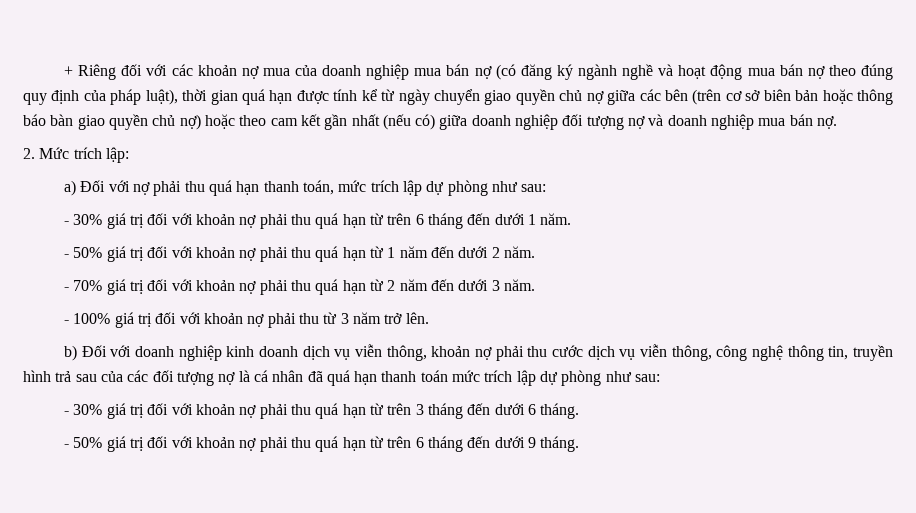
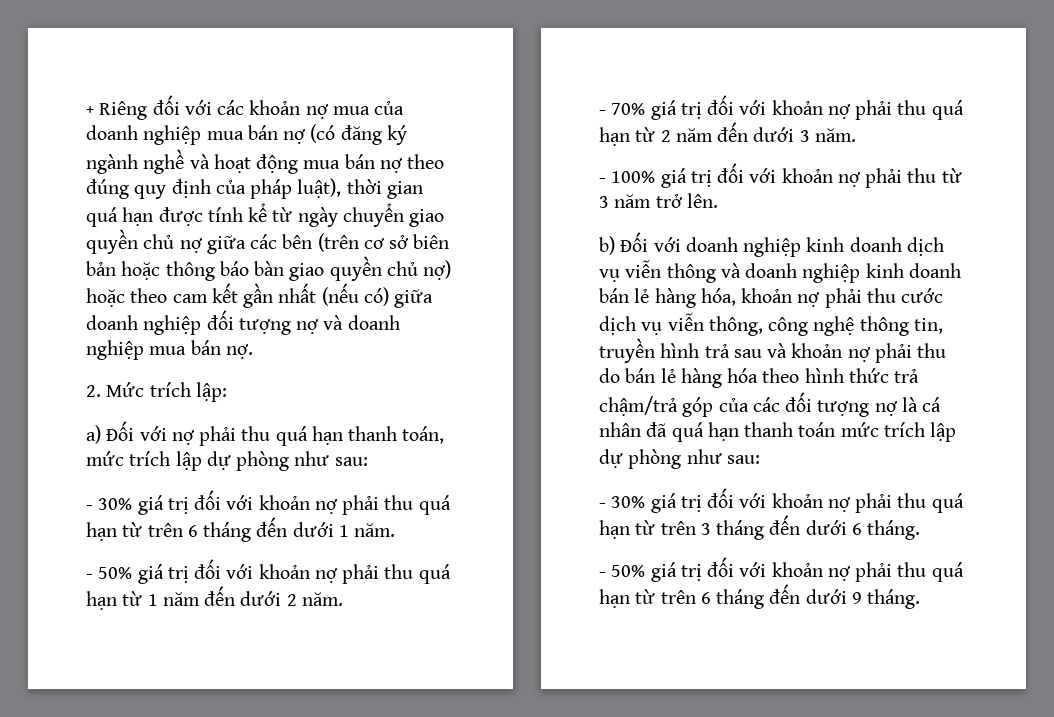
[386,345,427,361] thông, -> [666,263,961,283] [599,288,736,308] thông và doanh nghiệp kinh doanh bán lẻ hàng hóa,
(97, 378) none -> [767,343,947,363] [599,368,920,388] [599,396,714,417] và khoản nợ phải thu do bán lẻ hàng hóa theo hình thức trả chậm/trả góp

